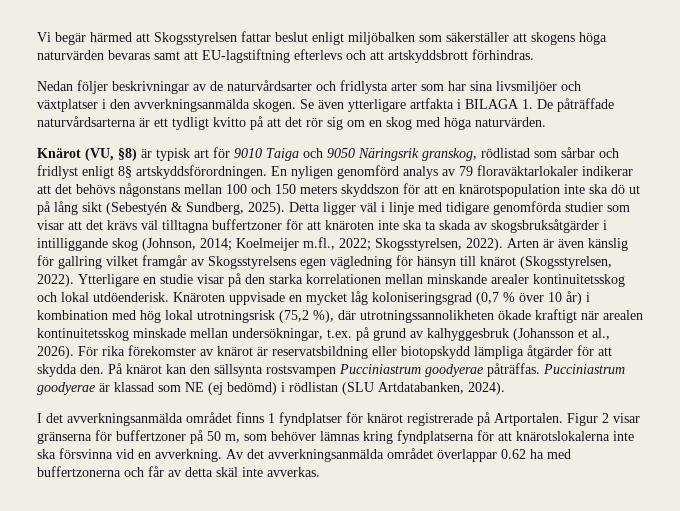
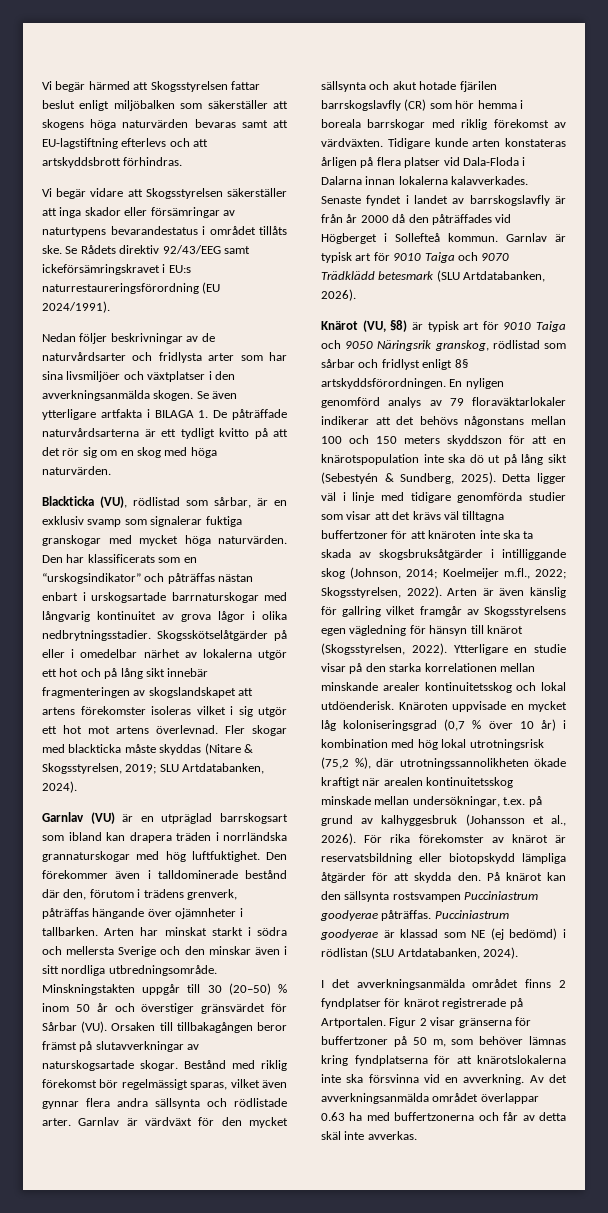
(534, 54) none -> [42,188,287,199] [42,207,235,218] [42,226,287,237] [42,245,250,254] [42,264,191,275] [42,282,221,294] [42,301,110,313] // Vi begär vidare att Skogsstyrelsen säkerställer att inga skador eller försämringar av naturtypens bevarandestatus i området tillåts ske. Se Rådets direktiv 92/43/EEG samt ickeförsämringskravet i EU:s naturrestaureringsförordning (EU 2024/1991).
(546, 122) none -> [42,496,287,508] [42,516,242,527] [42,535,287,546] [42,554,197,563] [42,573,254,584] [42,592,287,603] [42,611,287,622] [42,630,287,641] [42,649,287,660] [42,668,209,679] [42,687,254,698] [42,706,287,717] [42,725,287,736] [42,743,253,755] [42,763,265,774] [42,781,77,793] [42,812,288,824] [42,832,287,843] [42,851,287,862] [42,870,287,879] [42,889,237,900] [42,908,243,919] [42,927,287,936] [42,946,287,957] [42,965,217,976] [42,983,287,995] [42,1003,287,1014] [42,1021,287,1033] [42,1041,200,1052] [42,1060,287,1071] [42,1079,287,1090] [42,1098,287,1109] [42,1117,288,1128] [321,81,497,92] [321,99,523,111] [321,119,566,130] [321,138,566,149] [321,157,526,168] [321,176,529,185] [321,195,566,206] [321,214,512,225] [321,233,566,244] [321,252,510,263] [321,270,546,282] [321,289,356,301] // Blackticka (VU), rödlistad som sårbar, är en exklusiv svamp som signalerar fuktiga granskogar med mycket höga naturvärden. Den har klassificerats som en “urskogsindikator” och påträffas nästan enbart i urskogsartade barrnaturskogar med långvarig kontinuitet av grova lågor i olika nedbrytningsstadier. Skogsskötselåtgärder på eller i omedelbar närhet av lokalerna utgör ett hot och på lång sikt innebär fragmenteringen av skogslandskapet att artens förekomster isoleras vilket i sig utgör ett hot mot artens överlevnad. Fler skogar med blackticka måste skyddas (Nitare & Skogsstyrelsen, 2019; SLU Artdatabanken, 2024). // Garnlav (VU) är en utpräglad barrskogsart som ibland kan drapera träden i norrländska grannaturskogar med hög luftfuktighet. Den förekommer även i talldominerade bestånd där den, förutom i trädens grenverk, påträffas hängande över ojämnheter i tallbarken. Arten har minskat starkt i södra och mellersta Sverige och den minskar även i sitt nordliga utbredningsområde. Minskningstakten uppgår till 30 (20–50) % inom 50 år och överstiger gränsvärdet för Sårbar (VU). Orsaken till tillbakagången beror främst på slutavverkningar av naturskogsartade skogar. Bestånd med riklig förekomst bör regelmässigt sparas, vilket även gynnar flera andra sällsynta och rödlistade arter. Garnlav är värdväxt för den mycket sällsynta och akut hotade fjärilen barrskogslavfly (CR) som hör hemma i boreala barrskogar med riklig förekomst av värdväxten. Tidigare kunde arten konstateras årligen på flera platser vid Dala-Floda i Dalarna innan lokalerna kalavverkades. Senaste fyndet i landet av barrskogslavfly är från år 2000 då den påträffades vid Högberget i Sollefteå kommun. Garnlav är typisk art för 9010 Taiga och 9070 Trädklädd betesmark (SLU Artdatabanken, 2026).
[268,413,275,423] 1 -> [559,980,566,988] 2
[501,449,526,459] 0.62 -> [321,1112,345,1121] 0.63

